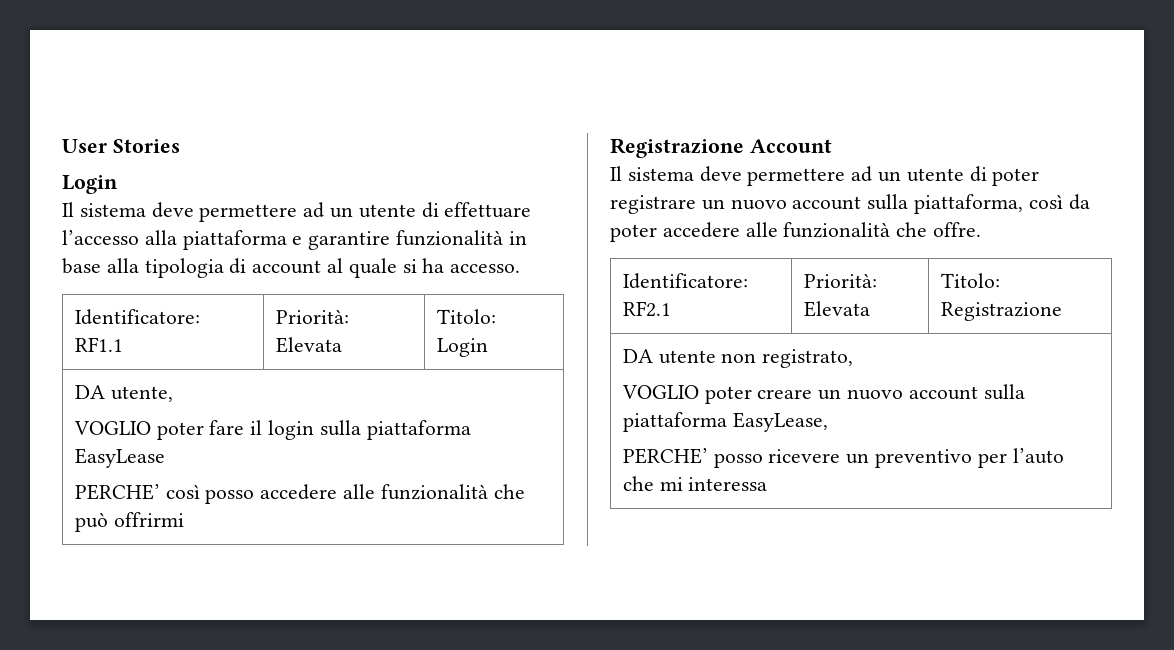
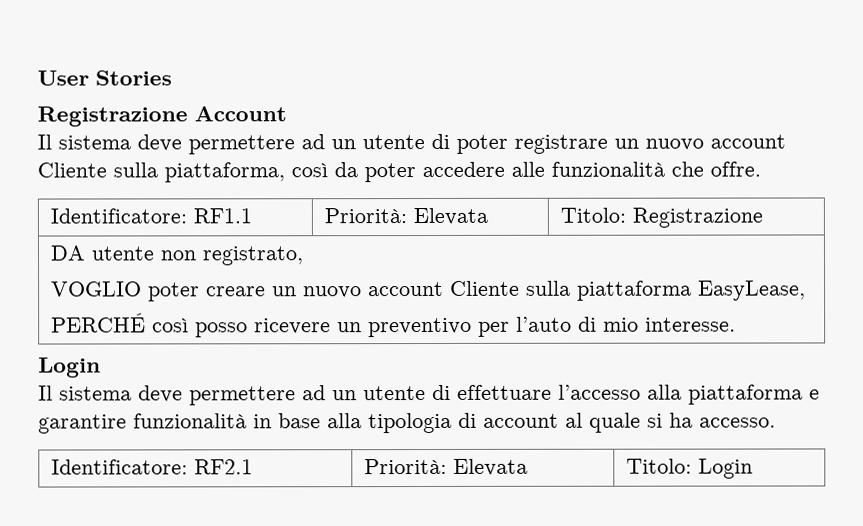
(180, 146) none -> [37,106,287,127] [37,133,786,155] [37,161,761,183] [49,208,252,224] [323,207,488,226] [559,207,763,228] [49,245,304,266] [50,280,806,302] [50,313,736,338] // Registrazione Account // Il sistema deve permettere ad un utente di poter registrare un nuovo account Cliente sulla piattaforma, così da poter accedere alle funzionalità che offre. // Identificatore: RF1.1 | Priorità: Elevata | Titolo: Registrazione // DA utente non registrato, // VOGLIO poter creare un nuovo account Cliente sulla piattaforma EasyLease, // PERCHÉ così posso ricevere un preventivo per l’auto di mio interesse.
[74,337,123,352] RF1.1 -> [193,459,253,475] RF2.1
[74,385,173,402] [73,420,471,440] [74,448,165,468] [74,484,525,504] [74,512,184,532] [610,138,832,158] [610,166,1040,186] [610,194,1090,214] [610,222,982,242] [622,273,748,289] [622,301,671,317] [803,273,877,288] [803,301,870,317] [940,273,1000,288] [940,302,1062,321] [622,349,854,368] [621,384,1025,404] [622,412,828,432] [622,448,1064,468] [622,476,768,491] // DA utente, // VOGLIO poter fare il login sulla piattaforma EasyLease // PERCHE’ così posso accedere alle funzionalità che può offrirmi // Registrazione Account // Il sistema deve permettere ad un utente di poter registrare un nuovo account sulla piattaforma, così da poter accedere alle funzionalità che offre. // Identificatore: RF2.1 | Priorità: Elevata | Titolo: Registrazione // DA utente non registrato, // VOGLIO poter creare un nuovo account sulla piattaforma EasyLease, // PERCHE’ posso ricevere un preventivo per l’auto che mi interessa -> (753, 468) none

